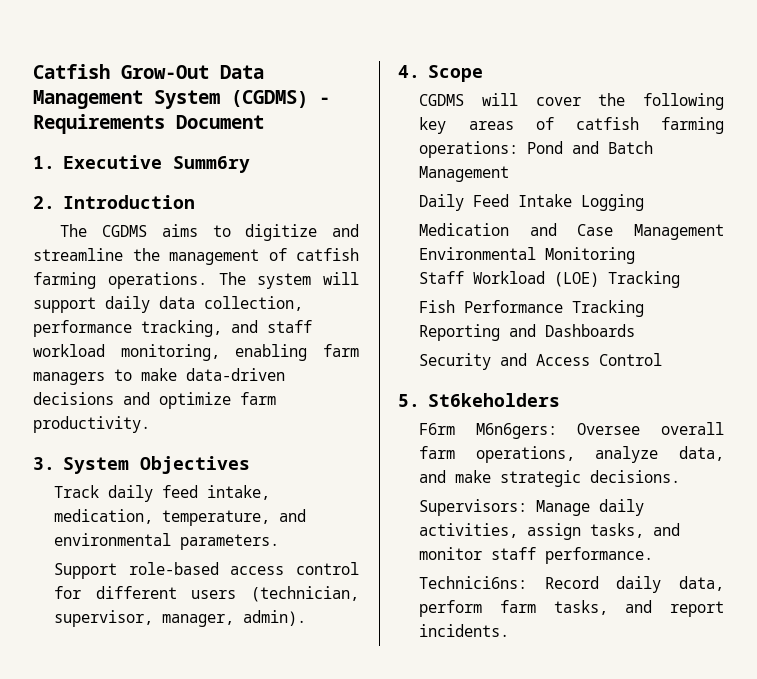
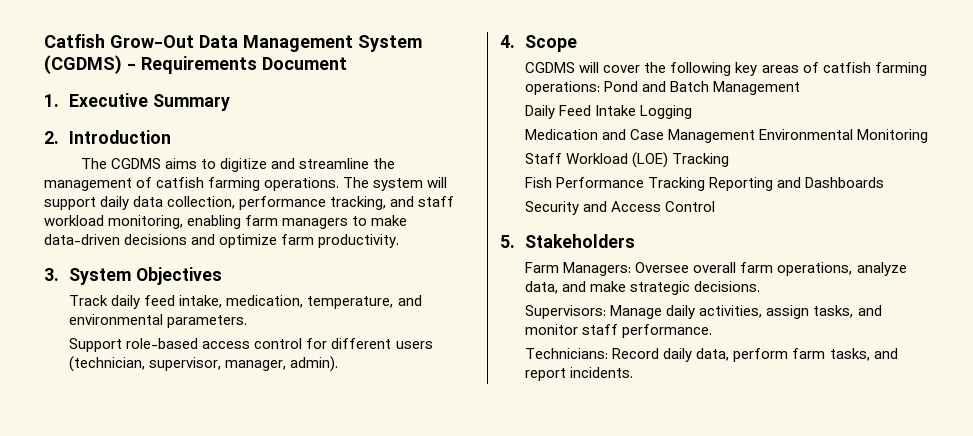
[172,156,250,173] Summ6ry -> [152,94,230,111] Summary
[427,393,560,407] [419,423,557,439] St6keholders // F6rm M6n6gers: -> [525,234,636,248] [525,262,632,276] Stakeholders // Farm Managers:
[419,576,528,589] Technici6ns: -> [525,348,609,359] Technicians:

